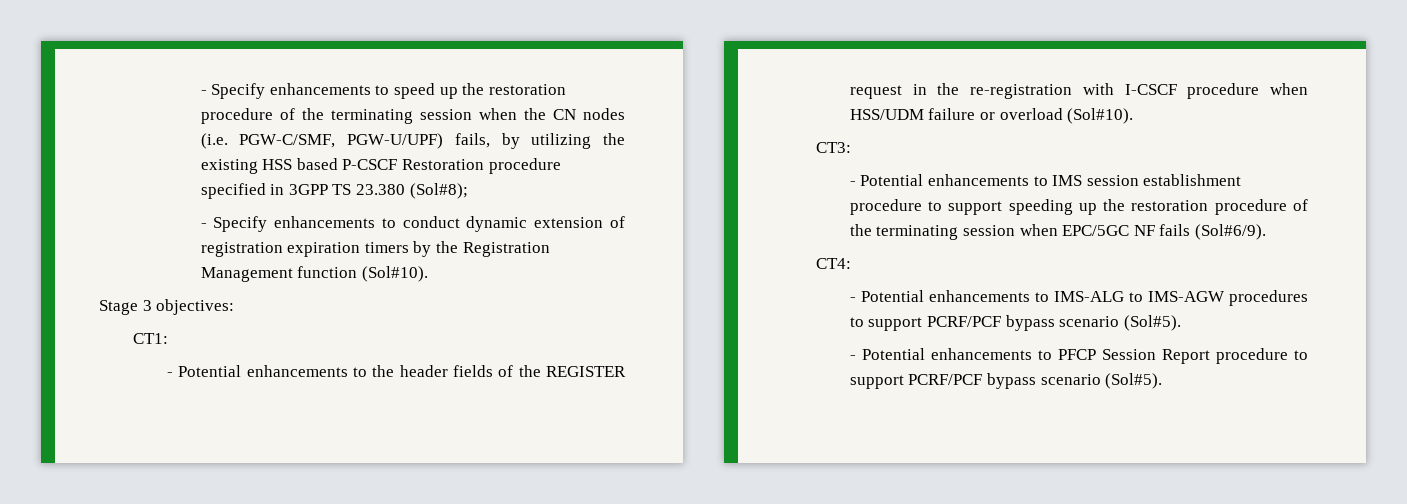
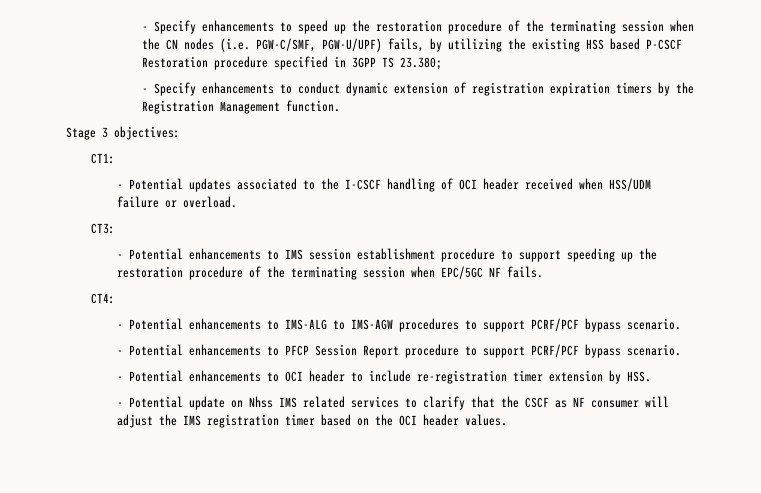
[356,183,468,199] 23.380 (Sol#8); -> [400,57,443,70] 23.380;
[297,266,428,282] function (Sol#10). -> [286,100,341,112] function.
[246,365,627,377] [849,83,1260,99] enhancements to the header fields of the REGISTER request in the re-registration with I-CSCF procedure -> [188,178,573,192] updates associated to the I-CSCF handling of OCI header received
[999,108,1134,124] overload (Sol#10). -> [182,196,237,208] overload.
[1159,224,1266,240] fails (Sol#6/9). -> [506,266,543,278] fails.
[1059,315,1181,331] scenario (Sol#5). -> [626,318,681,330] scenario.
[1040,373,1163,389] scenario (Sol#5). -> [626,344,681,356] [116,370,651,384] [116,396,669,410] [116,414,507,428] scenario. // - Potential enhancements to OCI header to include re-registration timer extension by HSS. // - Potential update on Nhss IMS related services to clarify that the CSCF as NF consumer will adjust the IMS registration timer based on the OCI header values.

